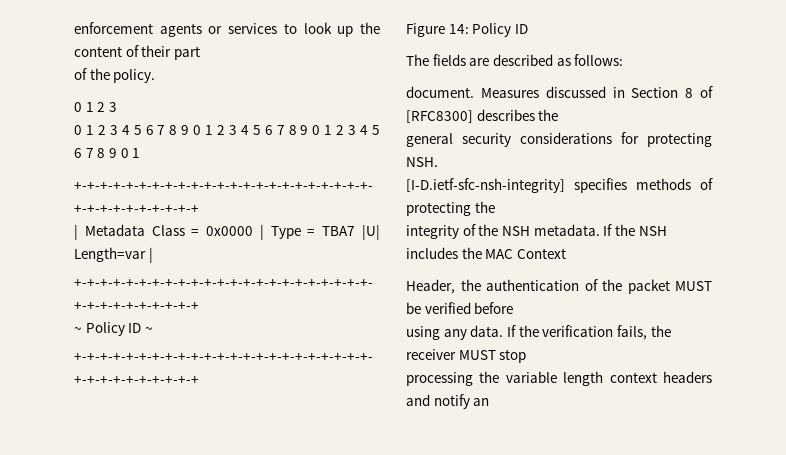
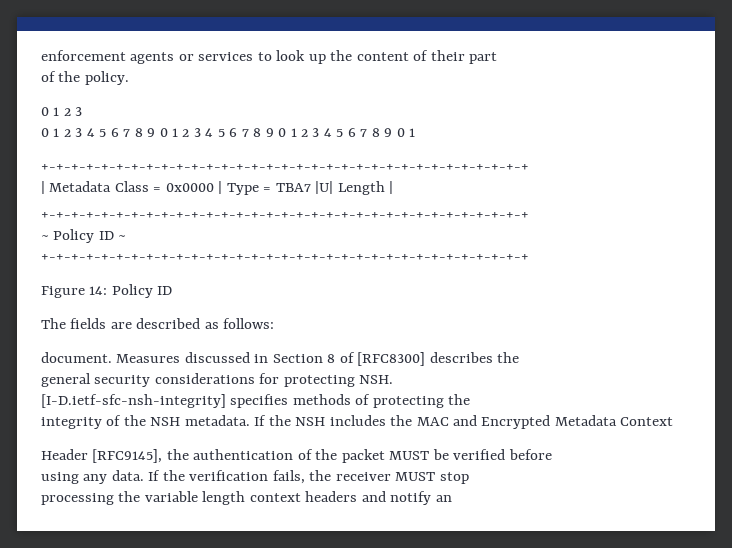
[74,247,146,262] Length=var -> [337,181,385,195] Length
(514, 254) none -> [453,415,617,429] and Encrypted Metadata
[406,279,455,294] Header, -> [41,449,163,463] Header [RFC9145],

